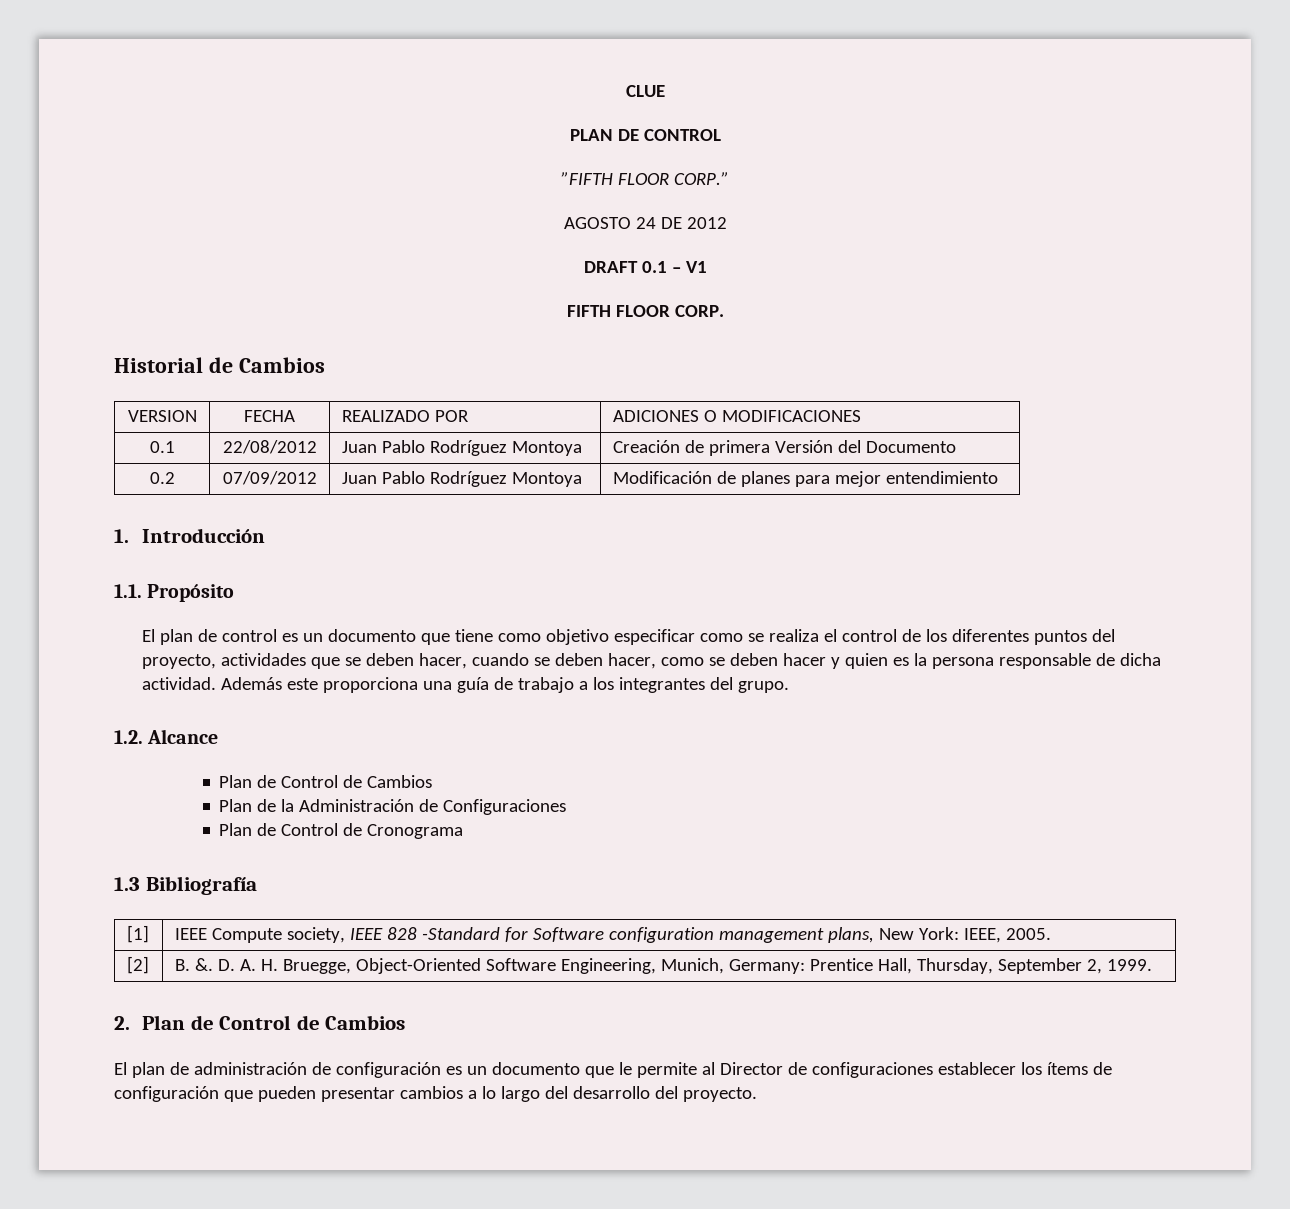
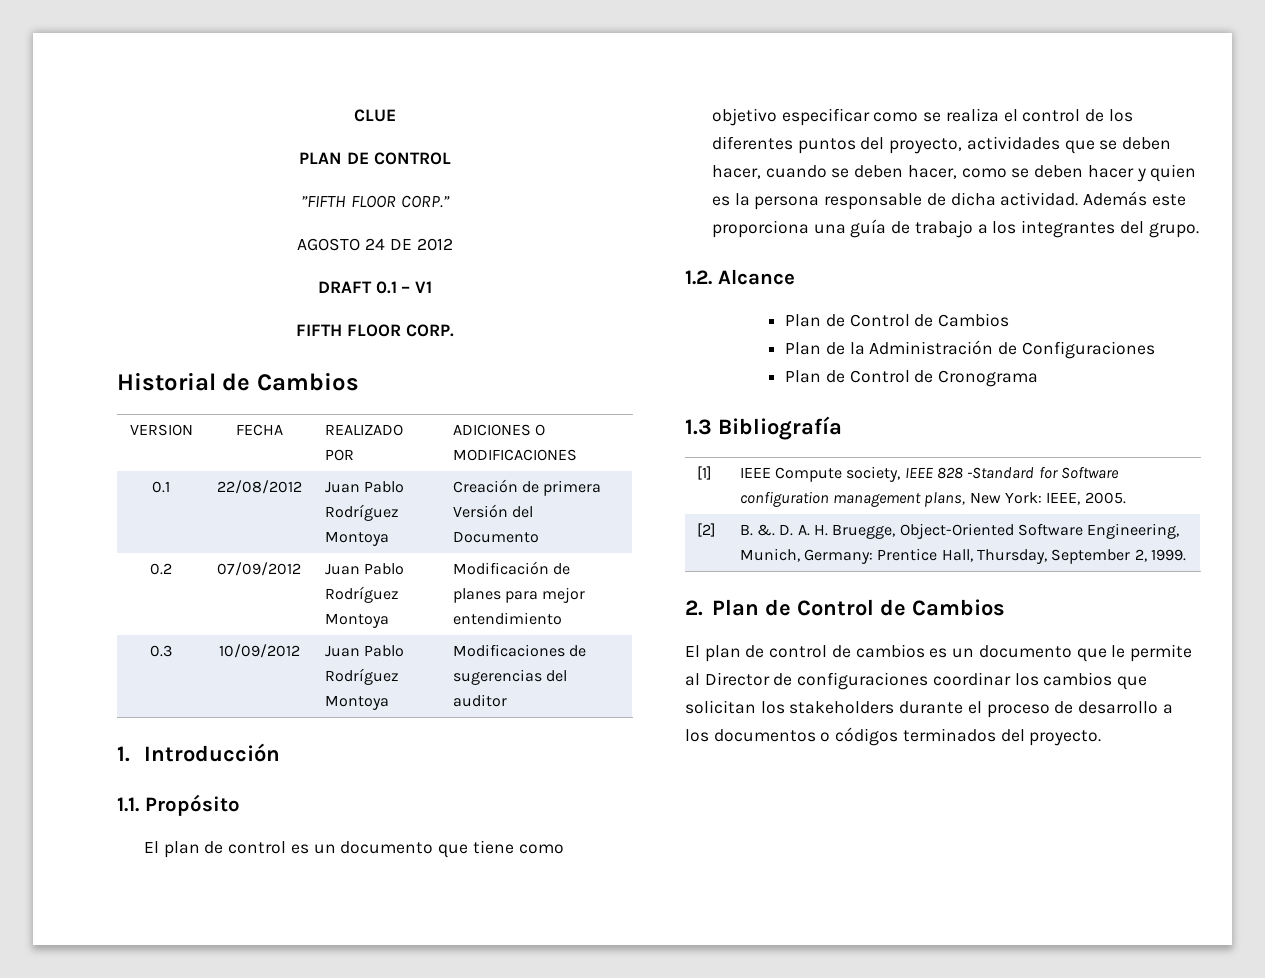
(998, 477) none -> [150,645,172,657] [218,644,300,658] [324,645,404,657] [324,668,399,685] [324,695,389,710] [452,644,586,657] [452,669,567,685] [452,694,507,707] // 0.3 | 10/09/2012 | Juan Pablo Rodríguez Montoya | Modificaciones de sugerencias del auditor
[193,1062,441,1078] administración de configuración -> [769,644,925,658] control de cambios
[937,1062,1112,1075] [114,1086,650,1102] establecer los ítems de configuración que pueden presentar cambios a lo largo del desarrollo -> [932,672,1148,690] [685,700,1173,718] [685,727,996,746] coordinar los cambios que solicitan los stakeholders durante el proceso de desarrollo a los documentos o códigos terminados

